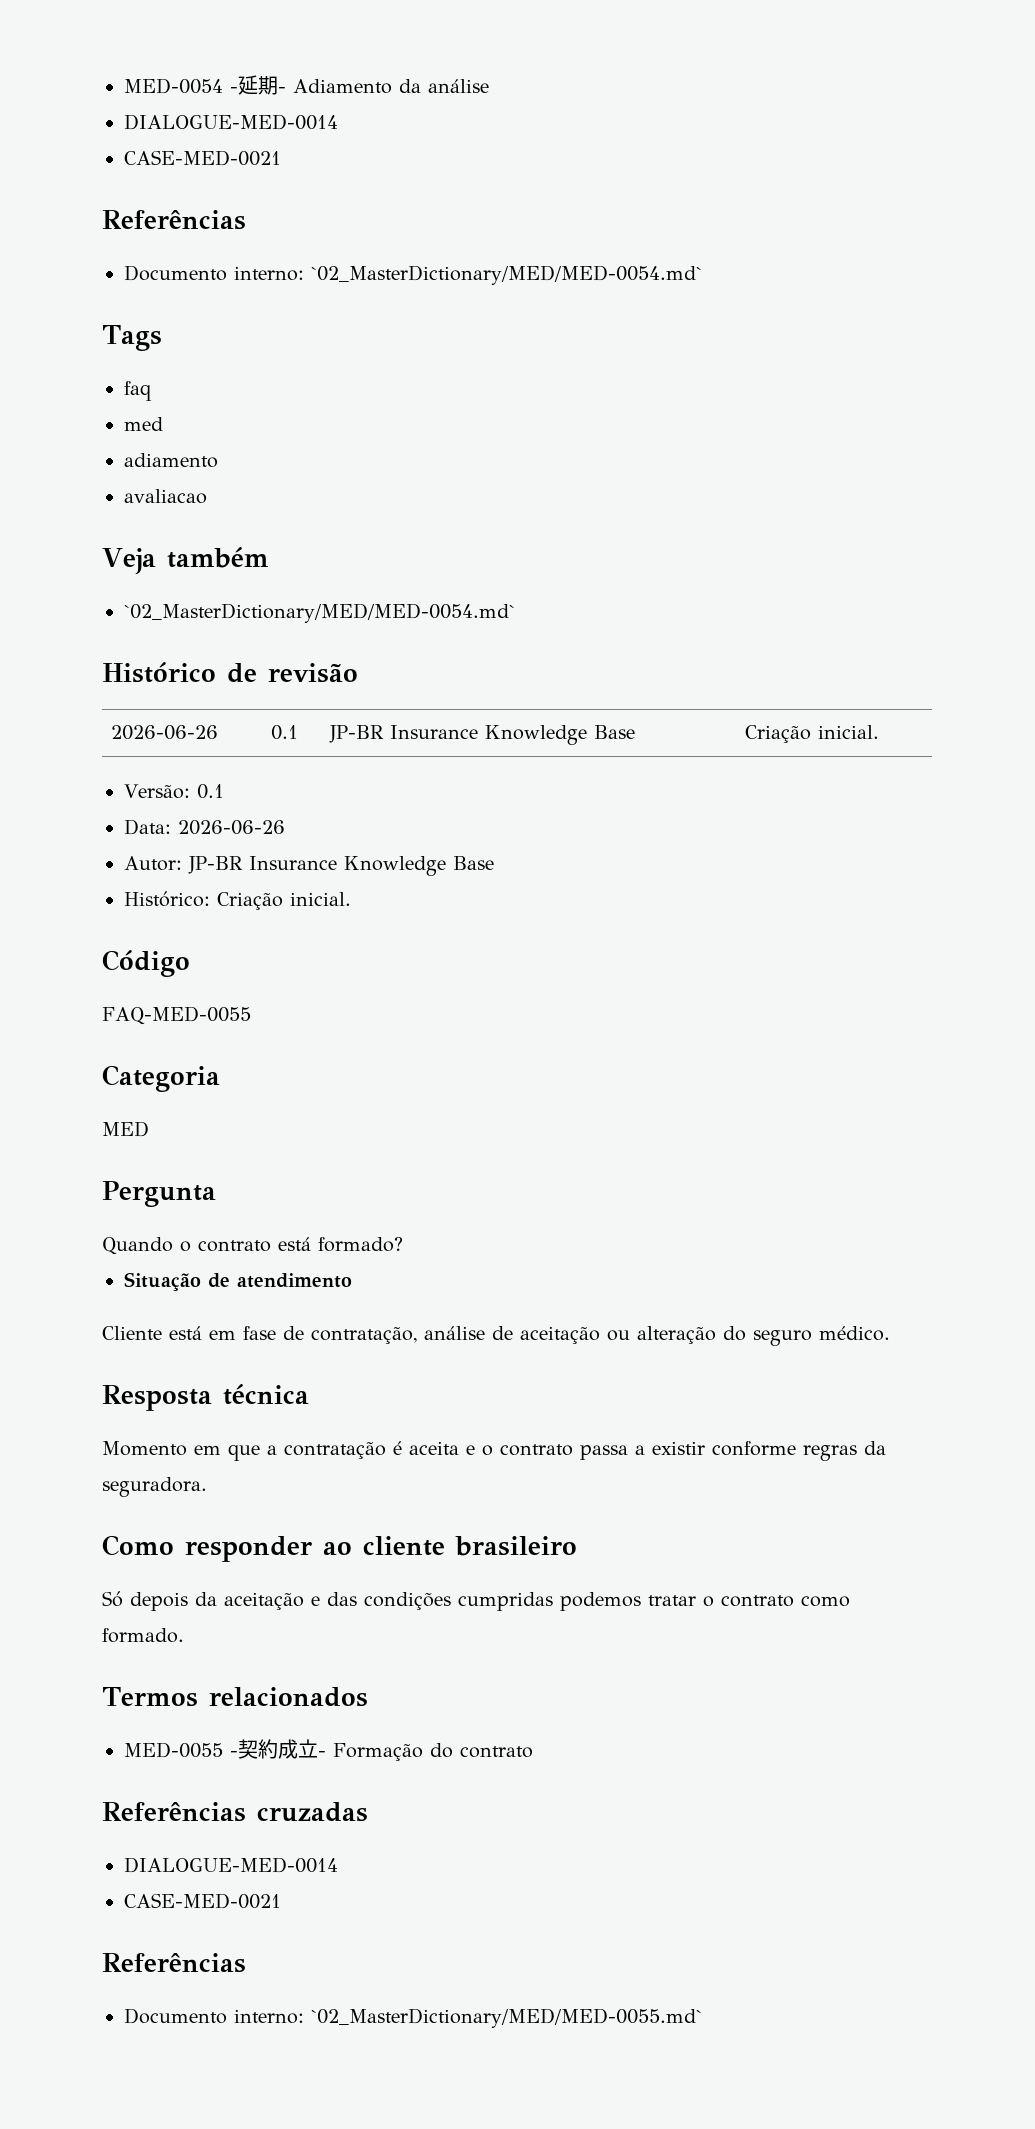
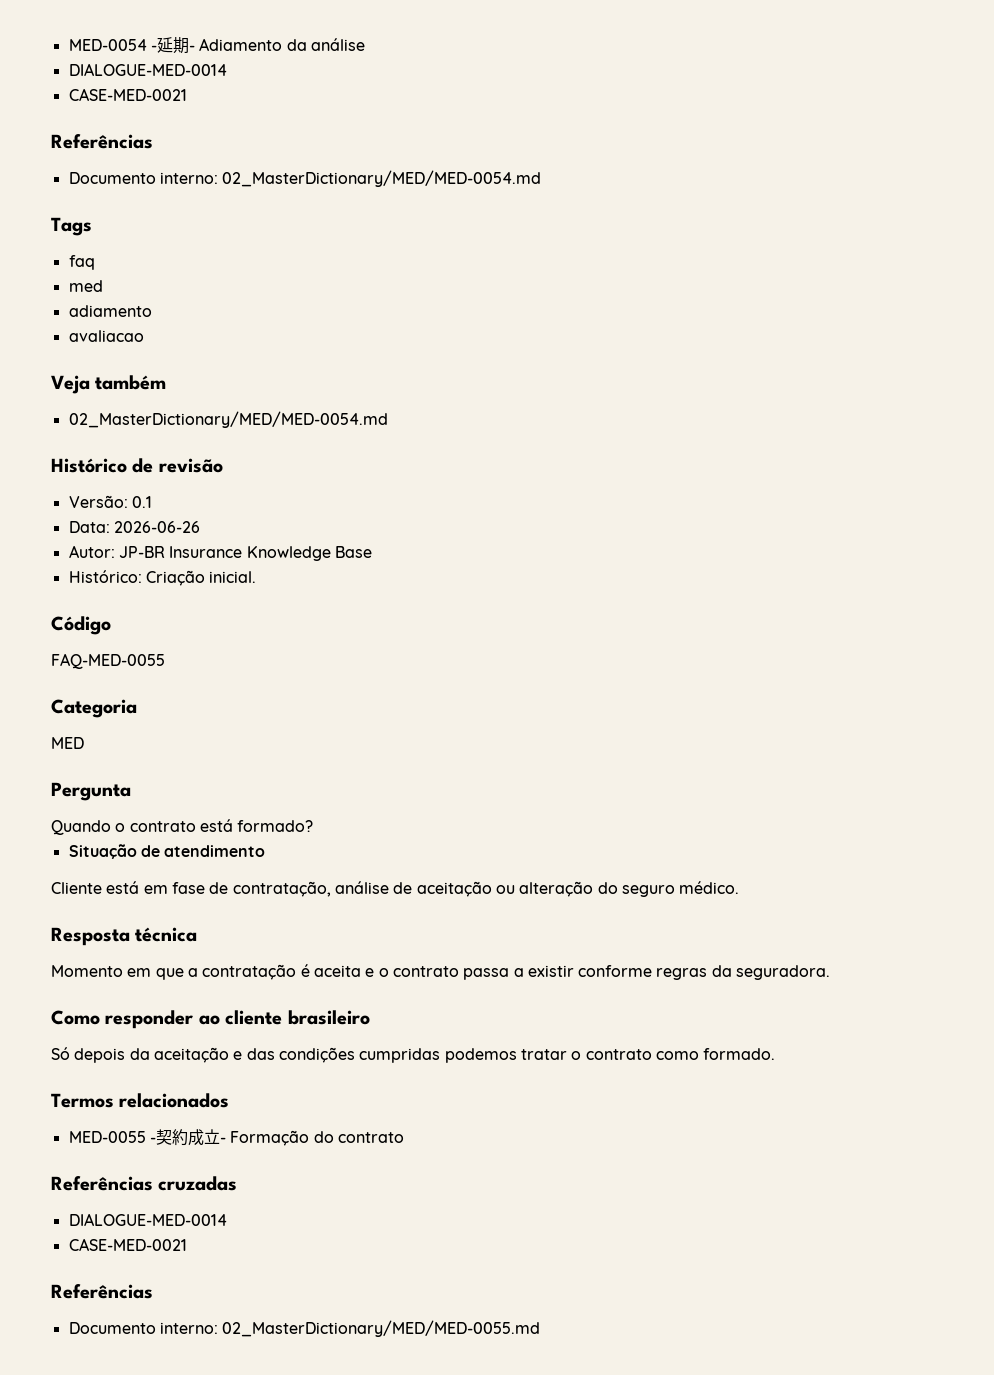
[311,265,702,285] `02_MasterDictionary/MED/MED-0054.md` -> [222,170,542,187] 02_MasterDictionary/MED/MED-0054.md
[124,603,515,623] `02_MasterDictionary/MED/MED-0054.md` -> [68,411,388,428] 02_MasterDictionary/MED/MED-0054.md
[110,725,218,740] [270,725,298,740] [328,725,635,745] [744,725,879,743] // 2026-06-26 | 0.1 | JP-BR Insurance Knowledge Base | Criação inicial. -> (223, 465) none
[311,2008,702,2028] `02_MasterDictionary/MED/MED-0055.md` -> [222,1320,541,1337] 02_MasterDictionary/MED/MED-0055.md

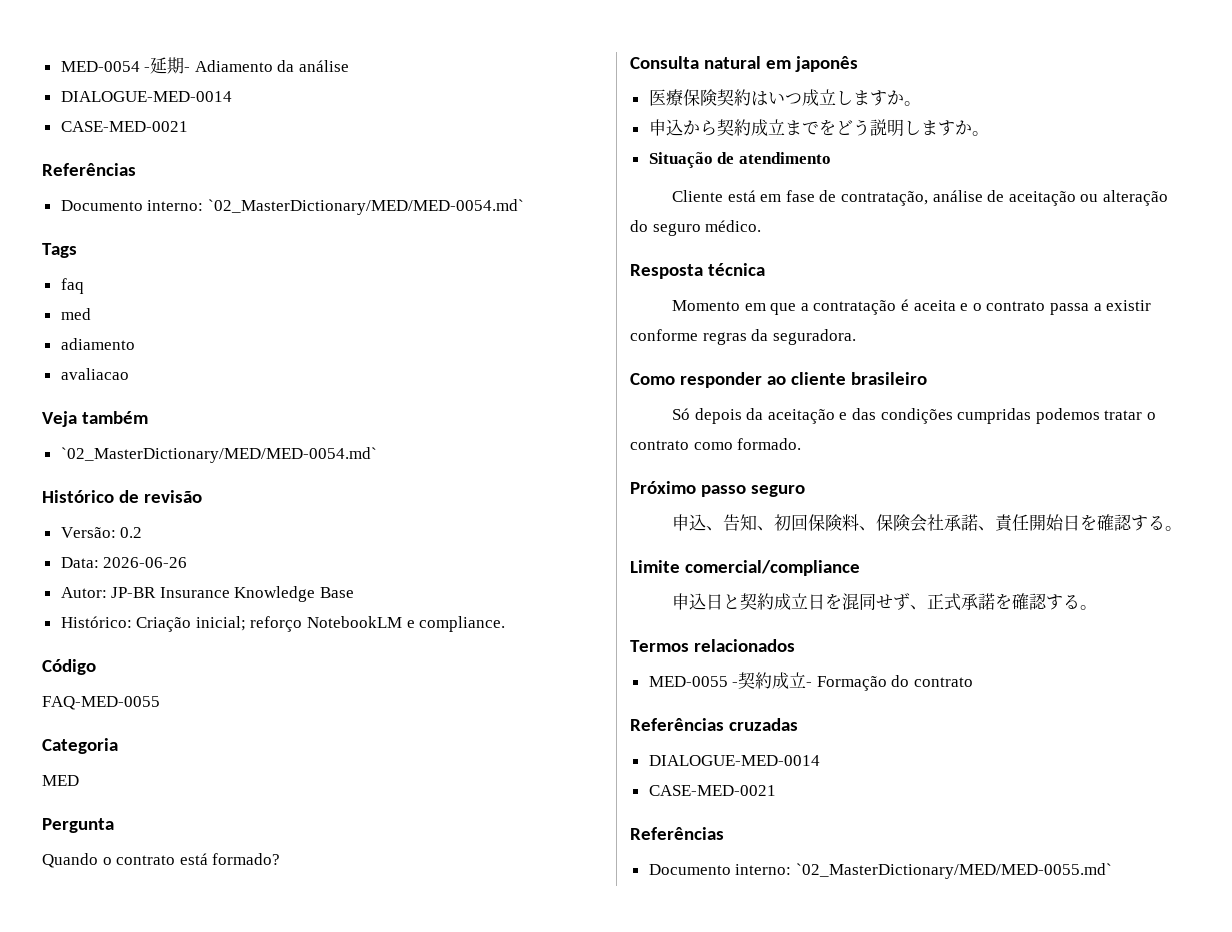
[222,170,542,187] 02_MasterDictionary/MED/MED-0054.md -> [207,199,524,215] `02_MasterDictionary/MED/MED-0054.md`
[68,411,388,428] 02_MasterDictionary/MED/MED-0054.md -> [60,447,377,463] `02_MasterDictionary/MED/MED-0054.md`
[131,496,152,508] 0.1 -> [120,527,143,538] 0.2
[209,571,257,583] inicial. -> [195,616,506,632] inicial; reforço NotebookLM e compliance.
(314, 826) none -> [630,56,858,72] [648,89,921,106] [648,119,989,137] // Consulta natural em japonês // 医療保険契約はいつ成立しますか。 // 申込から契約成立までをどう説明しますか。
(776, 1054) none -> [630,481,805,497] [672,514,1183,532] [630,560,860,576] [672,593,1098,611] // Próximo passo seguro // 申込、告知、初回保険料、保険会社承諾、責任開始日を確認する。 // Limite comercial/compliance // 申込日と契約成立日を混同せず、正式承諾を確認する。
[222,1320,541,1337] 02_MasterDictionary/MED/MED-0055.md -> [795,863,1112,879] `02_MasterDictionary/MED/MED-0055.md`

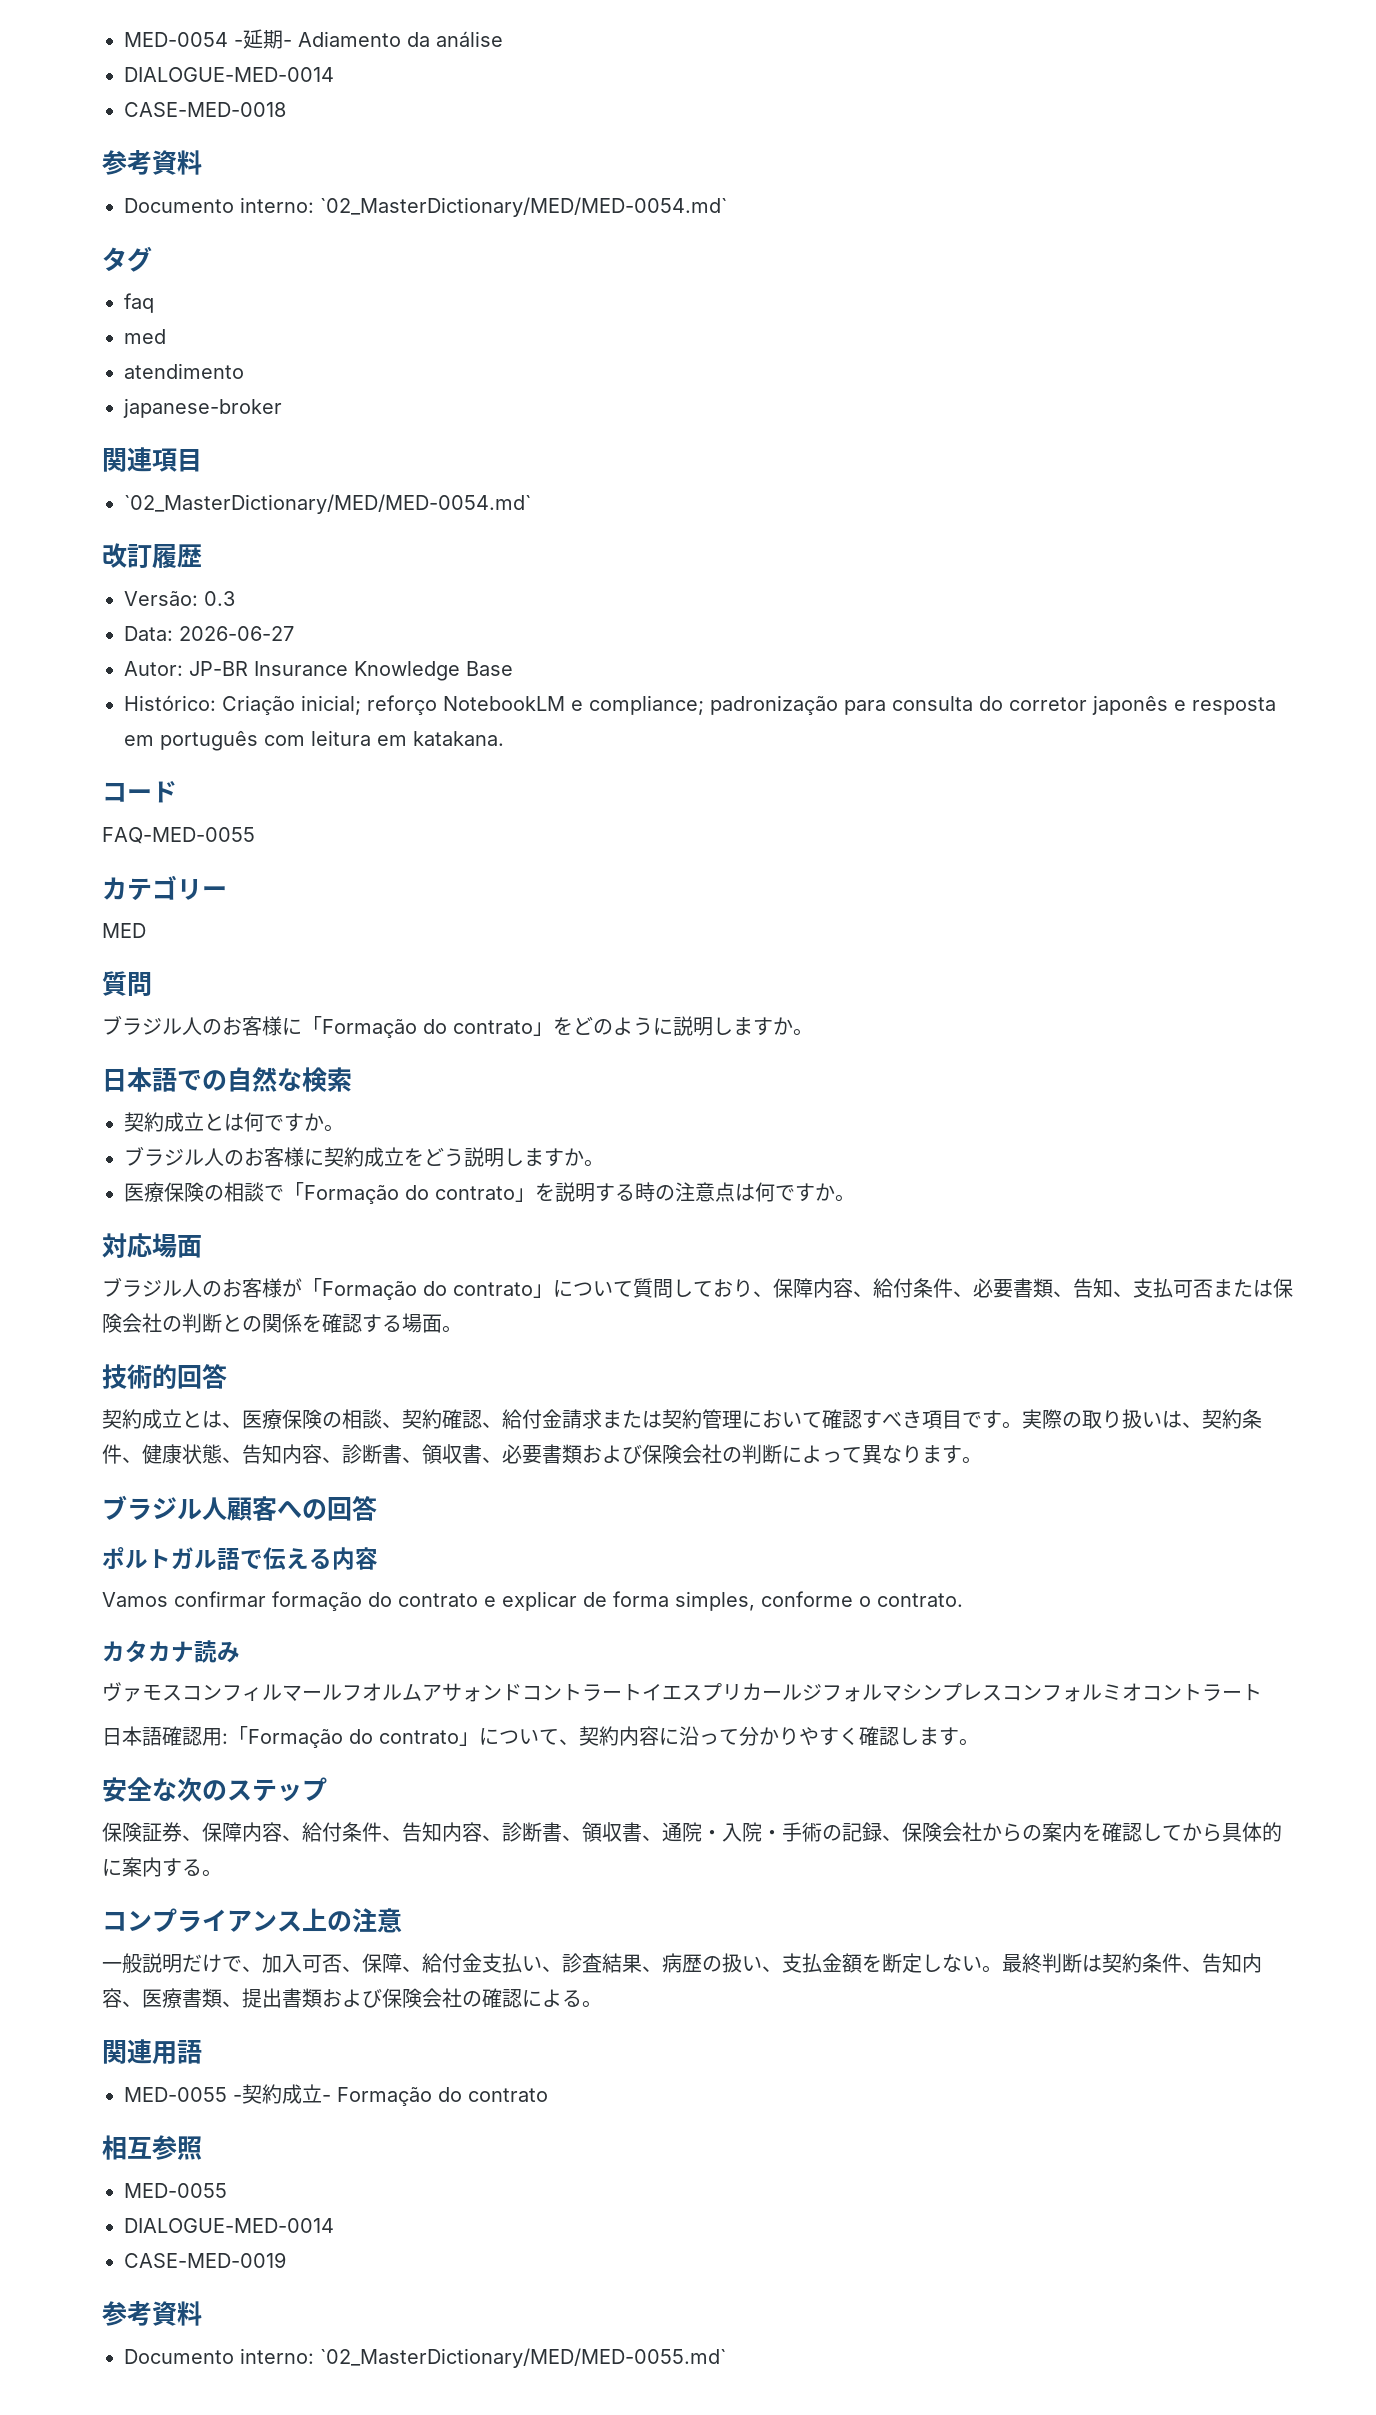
[60,121,188,132] [42,163,136,176] CASE-MED-0021 // Referências -> [124,102,286,117] [102,150,202,175] CASE-MED-0018 // 参考資料
[42,243,77,258] Tags -> [102,246,152,272] タグ
[60,338,135,350] [60,368,129,380] [42,411,148,427] [60,447,377,463] [42,490,202,503] adiamento // avaliacao // Veja também // `02_MasterDictionary/MED/MED-0054.md` // Histórico de revisão -> [124,363,244,379] [123,398,282,418] [102,447,202,472] [124,494,531,514] [102,543,202,569] atendimento // japanese-broker // 関連項目 // `02_MasterDictionary/MED/MED-0054.md` // 改訂履歴
[120,527,143,538] 0.2 -> [204,591,235,606] 0.3
[103,557,188,568] 2026-06-26 -> [179,626,294,641] 2026-06-27
[419,616,506,632] [42,659,96,675] compliance. // Código -> [589,695,1276,715] [124,730,504,751] [102,781,177,803] compliance; padronização para consulta do corretor japonês e resposta em português com leitura em katakana. // コード
[42,738,118,754] Categoria -> [102,875,227,901] カテゴリー
[42,818,114,833] [42,853,281,868] [630,56,858,72] [648,89,921,106] [648,119,819,136] Pergunta // Quando o contrato está formado? // Consulta natural em japonês // 医療保険契約はいつ成立しますか。 // 申込から契約成立まで -> [102,971,152,996] [102,1015,813,1038] [102,1067,352,1092] [124,1112,344,1132] [124,1146,404,1167] 質問 // ブラジル人のお客様に「Formação do contrato」をどのように説明しますか。 // 日本語での自然な検索 // 契約成立とは何ですか。 // ブラジル人のお客様に契約成立
[648,152,831,168] [672,190,1168,206] [630,220,762,236] [630,263,765,279] [672,299,1152,315] [630,329,856,345] [630,372,927,388] [672,408,1156,424] [630,438,802,450] [630,481,805,497] [672,514,1183,532] [630,560,860,576] [672,593,1098,611] [630,639,795,652] Situação de atendimento // Cliente está em fase de contratação, análise de aceitação ou alteração do seguro médico. // Resposta técnica // Momento em que a contratação é aceita e o contrato passa a existir conforme regras da seguradora. // Como responder ao cliente brasileiro // Só depois da aceitação e das condições cumpridas podemos tratar o contrato como formado. // Próximo passo seguro // 申込、告知、初回保険料、保険会社承諾、責任開始日を確認する。 // Limite comercial/compliance // 申込日と契約成立日を混同せず、正式承諾を確認する。 // Termos relacionados -> [124,1182,855,1204] [102,1233,202,1258] [102,1277,1293,1300] [102,1313,462,1333] [102,1364,227,1389] [102,1409,1262,1429] [102,1444,982,1464] [102,1495,377,1521] [102,1547,378,1570] [102,1591,963,1611] [102,1640,240,1663] [102,1682,1262,1702] [102,1726,979,1748] [102,1777,327,1802] [102,1822,1282,1842] [102,1857,222,1877] [102,1908,402,1933] [102,1953,1262,1973] [102,1988,602,2008] [102,2039,202,2065] 医療保険の相談で「Formação do contrato」を説明する時の注意点は何ですか。 // 対応場面 // ブラジル人のお客様が「Formação do contrato」について質問しており、保障内容、給付条件、必要書類、告知、支払可否または保険会社の判断との関係を確認する場面。 // 技術的回答 // 契約成立とは、医療保険の相談、契約確認、給付金請求または契約管理において確認すべき項目です。実際の取り扱いは、契約条件、健康状態、告知内容、診断書、領収書、必要書類および保険会社の判断によって異なります。 // ブラジル人顧客への回答 // ポルトガル語で伝える内容 // Vamos confirmar formação do contrato e explicar de forma simples, conforme o contrato. // カタカナ読み // ヴァモスコンフィルマールフオルムアサォンドコントラートイエスプリカールジフォルマシンプレスコンフォルミオコントラート // 日本語確認用:「Formação do contrato」について、契約内容に沿って分かりやすく確認します。 // 安全な次のステップ // 保険証券、保障内容、給付条件、告知内容、診断書、領収書、通院・入院・手術の記録、保険会社からの案内を確認してから具体的に案内する。 // コンプライアンス上の注意 // 一般説明だけで、加入可否、保障、給付金支払い、診査結果、病歴の扱い、支払金額を断定しない。最終判断は契約条件、告知内容、医療書類、提出書類および保険会社の確認による。 // 関連用語
[630,718,798,731] [648,755,820,766] [648,785,776,796] [630,827,724,840] Referências cruzadas // DIALOGUE-MED-0014 // CASE-MED-0021 // Referências -> [102,2135,202,2160] [124,2183,227,2198] [124,2218,334,2233] [124,2252,286,2268] [102,2301,202,2326] 相互参照 // MED-0055 // DIALOGUE-MED-0014 // CASE-MED-0019 // 参考資料

